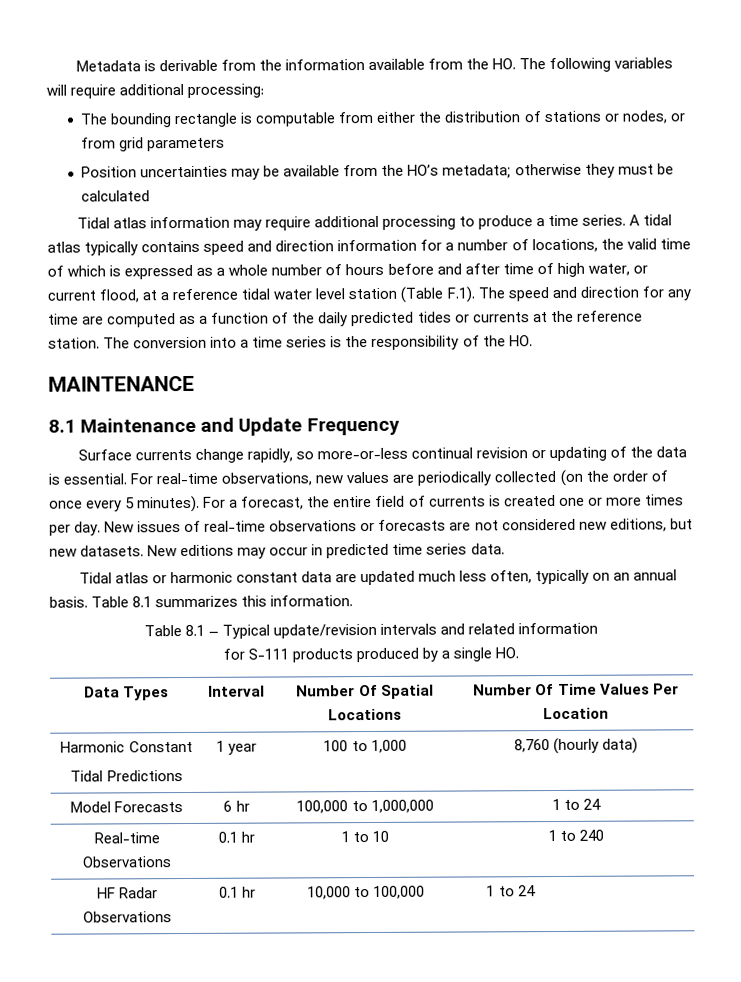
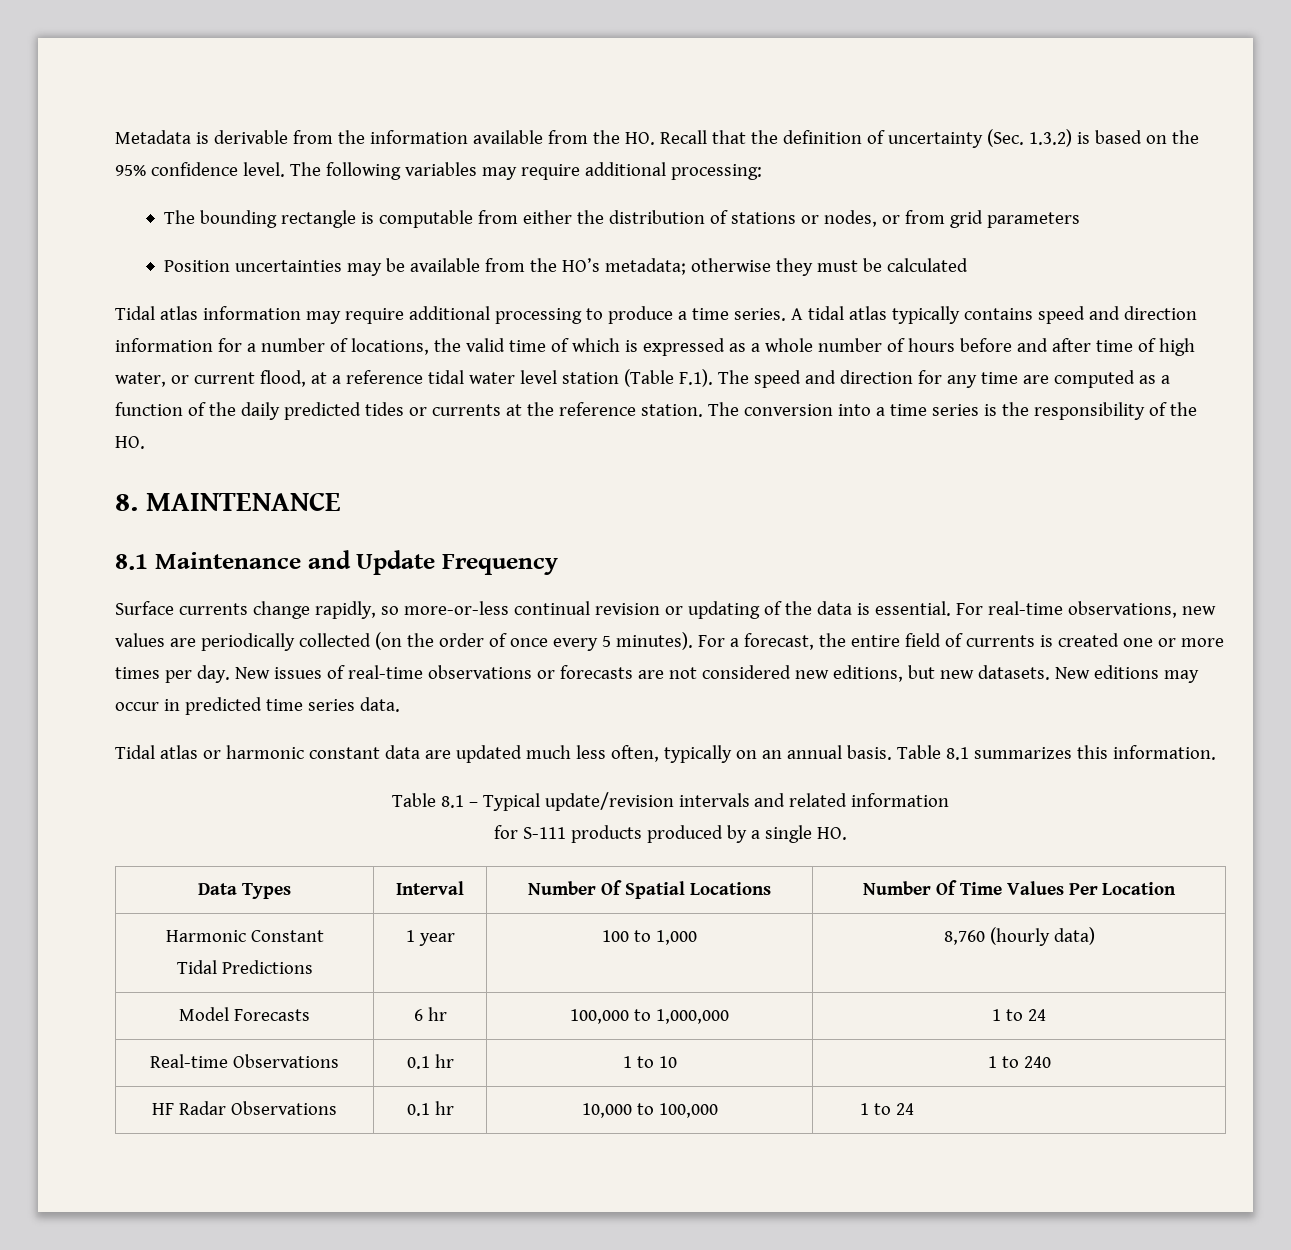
(517, 64) none -> [659,129,1199,148] [115,162,285,177] Recall that the definition of uncertainty (Sec. 1.3.2) is based on the 95% confidence level.
[46,84,67,96] will -> [481,167,517,180] may
(533, 341) none -> [115,494,138,511] 8.

